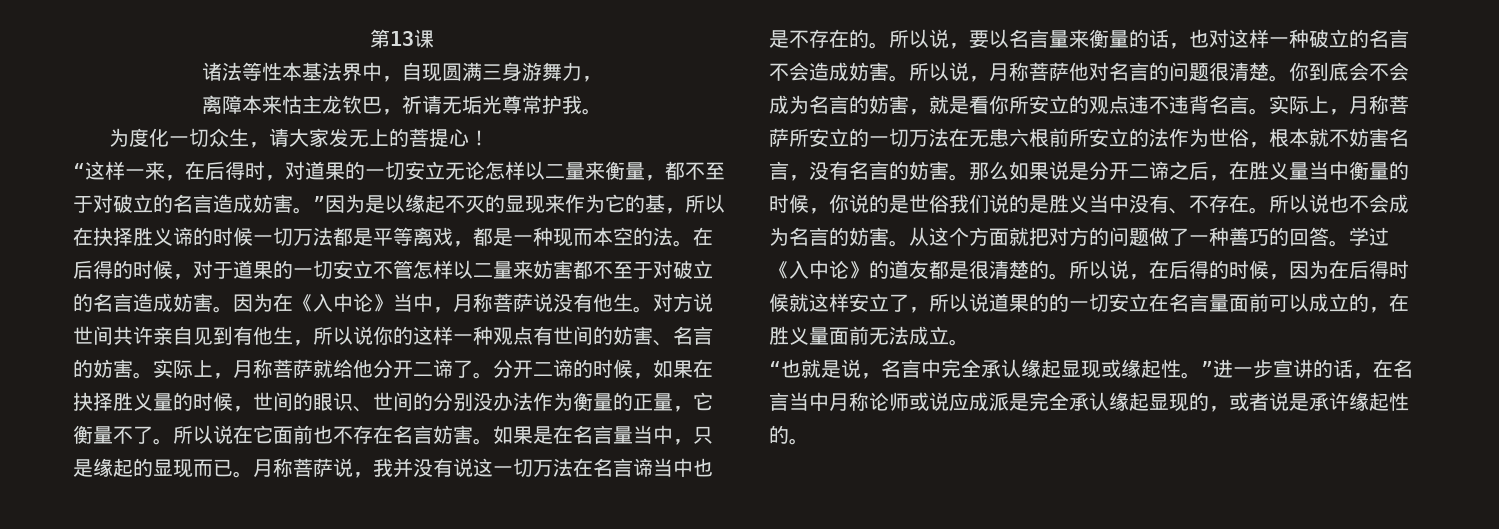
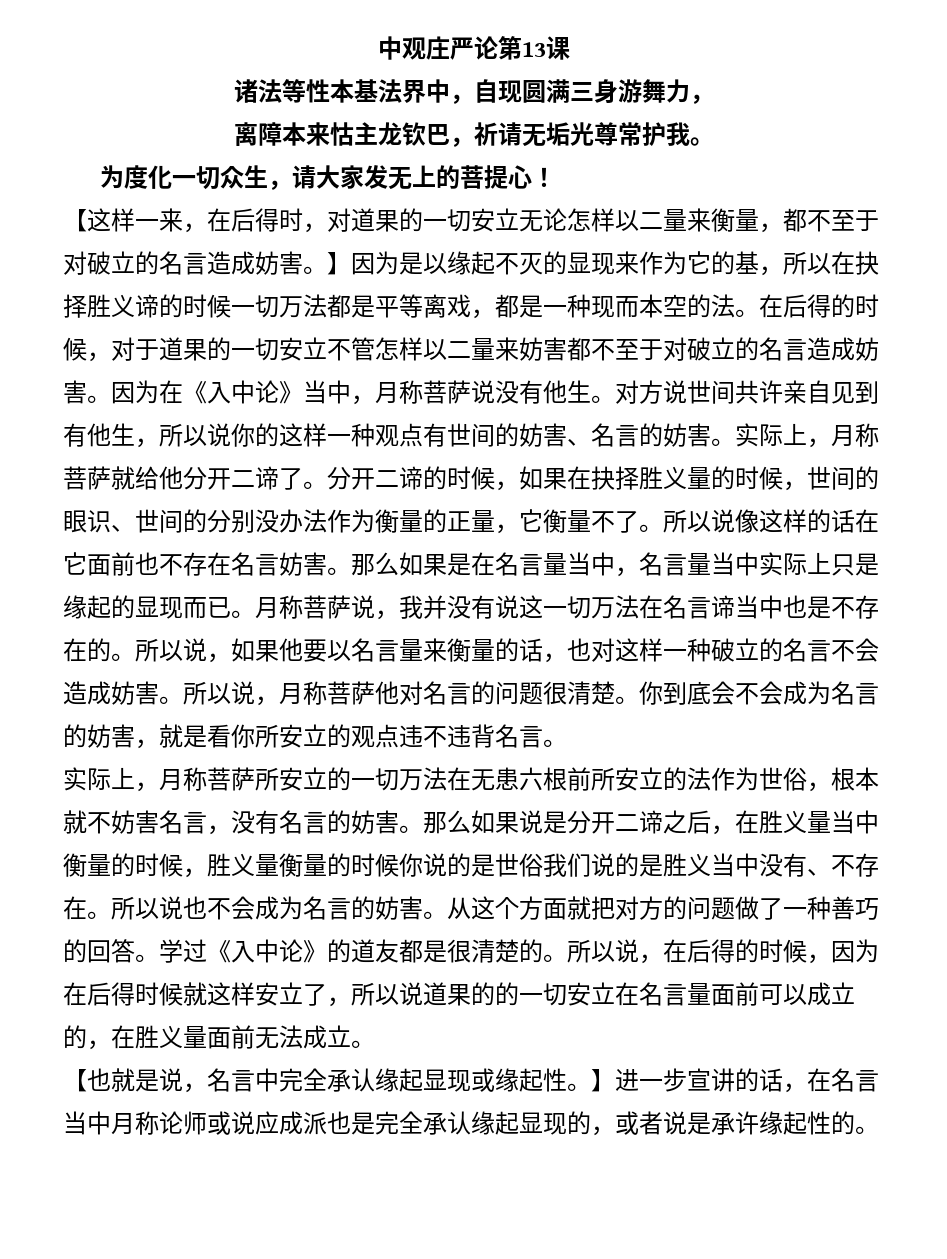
(369, 38) none -> [377,36,498,60] 中观庄严论
[73,163,85,178] “ -> [63,209,87,232] 【
[313,196,325,211] ” -> [327,252,351,275] 】
(233, 434) none -> [735,509,855,533] 像这样的话
(493, 441) none -> [351,552,399,576] 那么
(693, 442) none -> [639,552,831,576] 名言量当中实际上
(969, 46) none -> [231,638,303,662] 如果他
(1269, 111) none -> (567, 743) //
(829, 211) none -> [207,853,399,877] 胜义量衡量的时候
[769,361,781,376] “ -> [63,1069,87,1092] 【
[1201,361,1213,376] ” -> [591,1069,615,1092] 】
(1009, 401) none -> [327,1111,351,1134] 也

